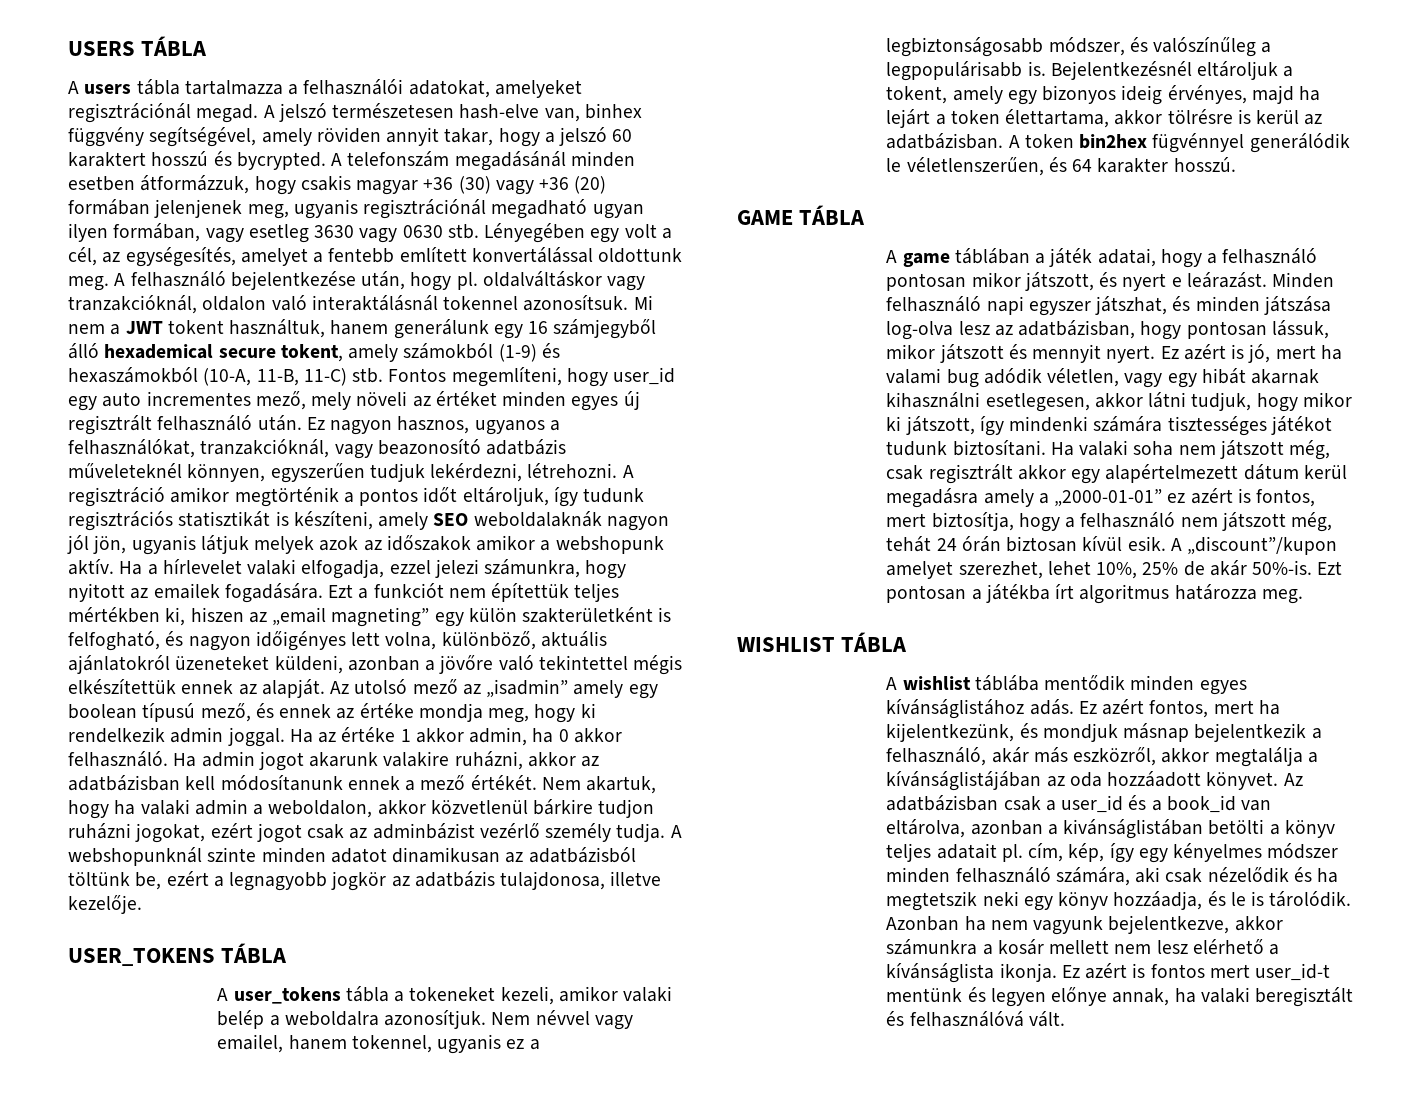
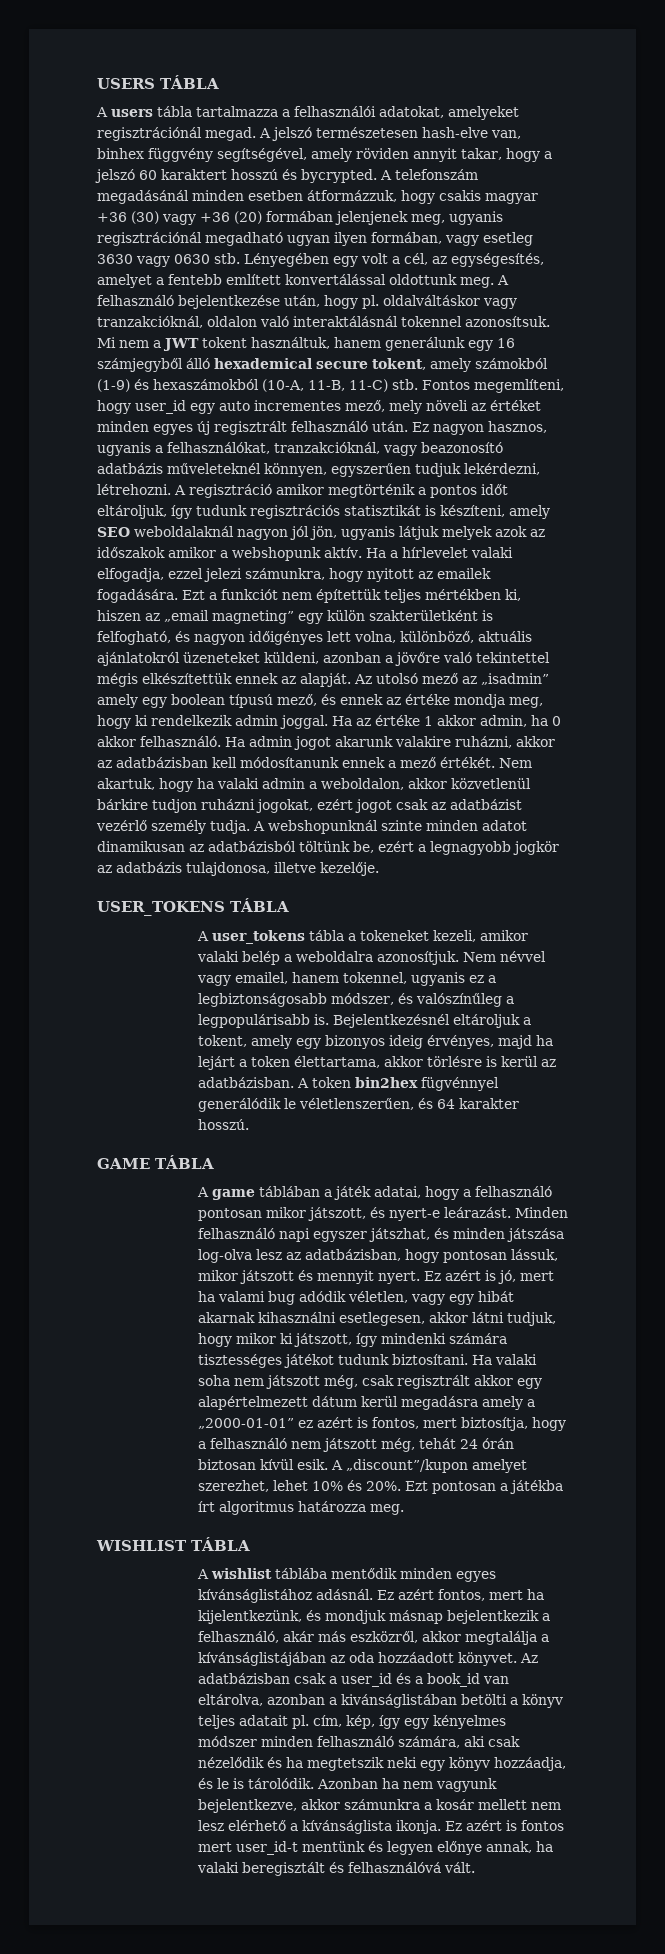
[474,420,545,435] ugyanos -> [97,442,151,456] ugyanis
[473,511,602,527] weboldalaknák -> [134,526,234,537] weboldalaknál
[372,823,475,839] adminbázist -> [450,799,522,810] adatbázist
[1167,109,1233,124] tölrésre -> [426,1056,482,1067] törlésre
[1122,273,1182,291] nyert e -> [388,1208,440,1221] nyert-e
[1096,560,1313,579] 10%, 25% de akár 50%-is. -> [311,1480,401,1491] 10% és 20%.
[1029,699,1074,715] adás. -> [315,1589,373,1600] adásnál.

